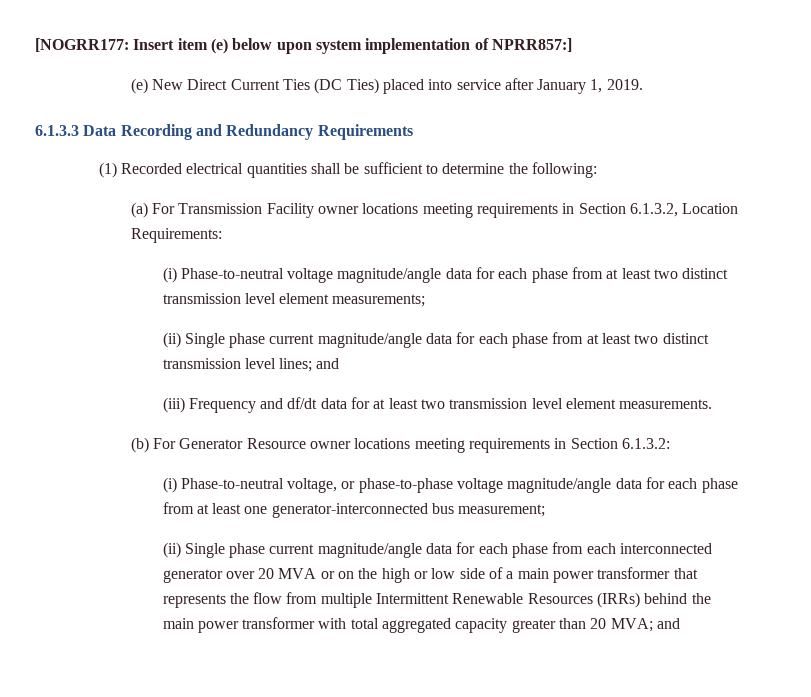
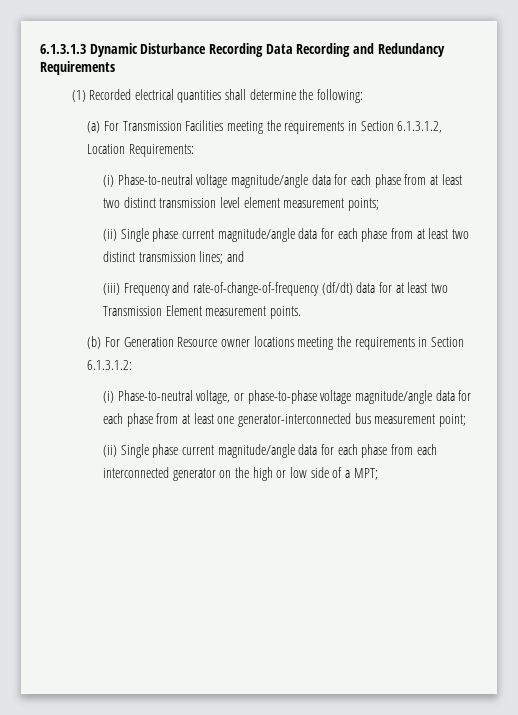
[35,38,572,54] [130,78,643,94] [35,125,79,136] [NOGRR177: Insert item (e) below upon system implementation of NPRR857:] // (e) New Direct Current Ties (DC Ties) placed into service after January 1, 2019. // 6.1.3.3 -> [40,43,263,57] 6.1.3.1.3 Dynamic Disturbance Recording
[344,162,438,174] be sufficient to -> (247, 94) none
[266,203,678,218] Facility owner locations meeting requirements in Section 6.1.3.2, -> [185,120,443,134] Facilities meeting the requirements in Section 6.1.3.1.2,
[332,294,426,307] measurements; -> [283,198,379,211] measurement points;
[244,358,276,369] level -> (196, 257) none
[287,397,318,409] df/dt -> [193,282,353,296] rate-of-change-of-frequency (df/dt)
[449,398,713,409] transmission level element measurements. -> [103,305,302,319] Transmission Element measurement points.
[179,438,244,449] Generator -> [123,337,174,347] Generation
[468,438,670,453] requirements in Section 6.1.3.2: -> [336,336,464,350] [87,360,133,370] the requirements in Section 6.1.3.1.2:
[458,504,546,517] measurement; -> [374,414,466,427] measurement point;
[225,568,335,579] over 20 MVA or -> (216, 474) none
[517,567,698,583] [162,592,711,608] [162,617,681,633] main power transformer that represents the flow from multiple Intermittent Renewable Resources (IRRs) behind the main power transformer with total aggregated capacity greater than 20 MVA; and -> [353,468,378,480] MPT;

